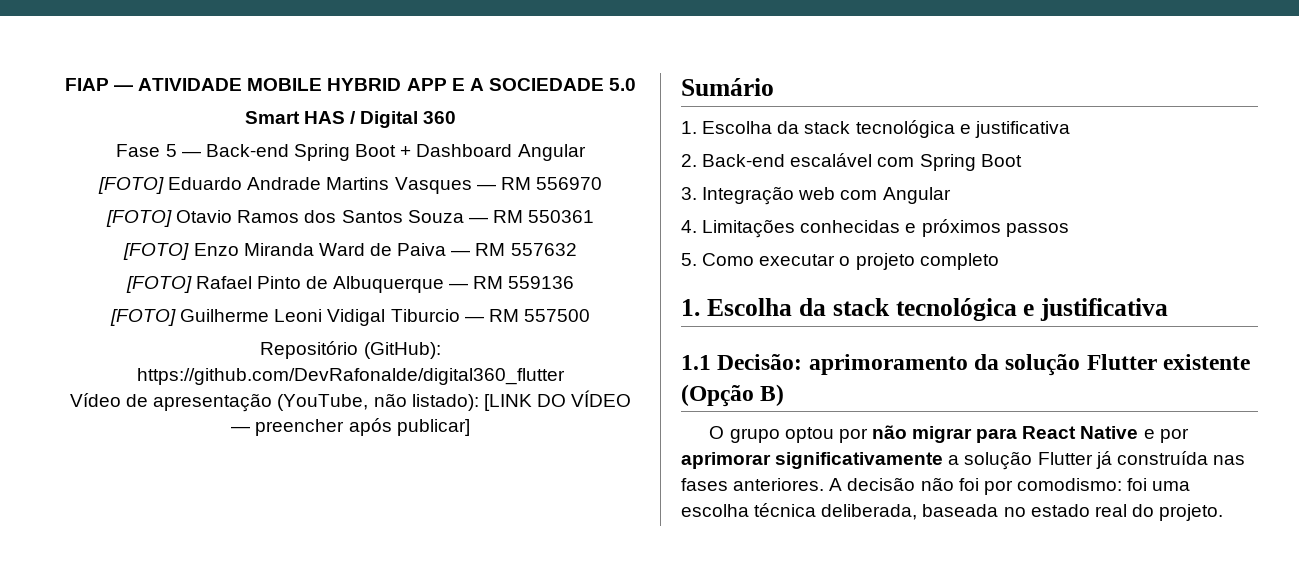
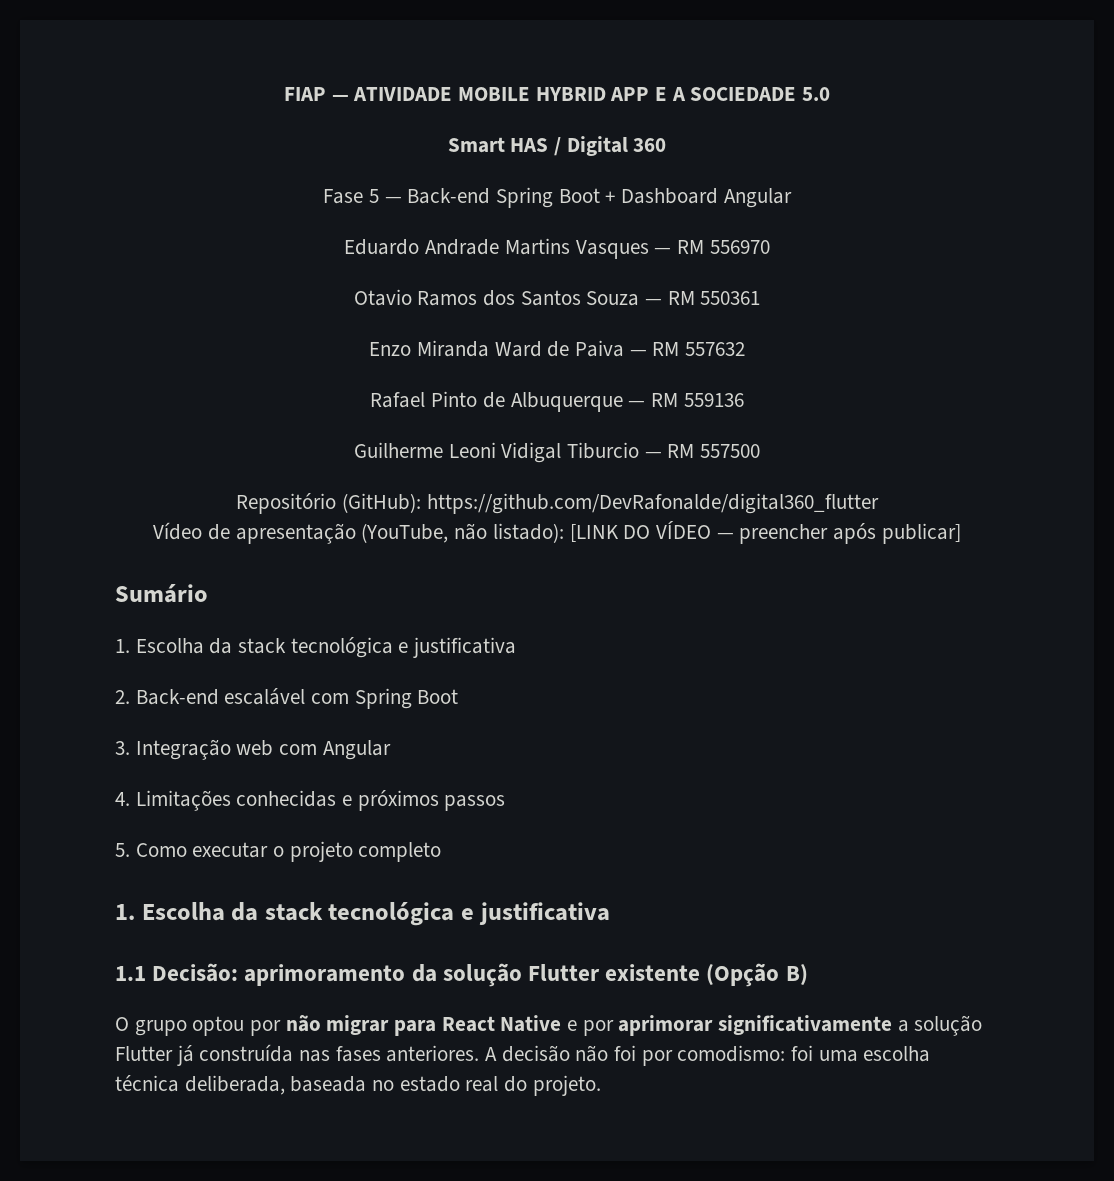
[98,177,165,194] [FOTO] -> (792, 198) none
[105,210,172,227] [FOTO] -> (770, 247) none
[123,243,190,260] [FOTO] -> (761, 298) none
[125,276,192,293] [FOTO] -> (745, 349) none
[110,309,177,326] [FOTO] -> (744, 400) none

